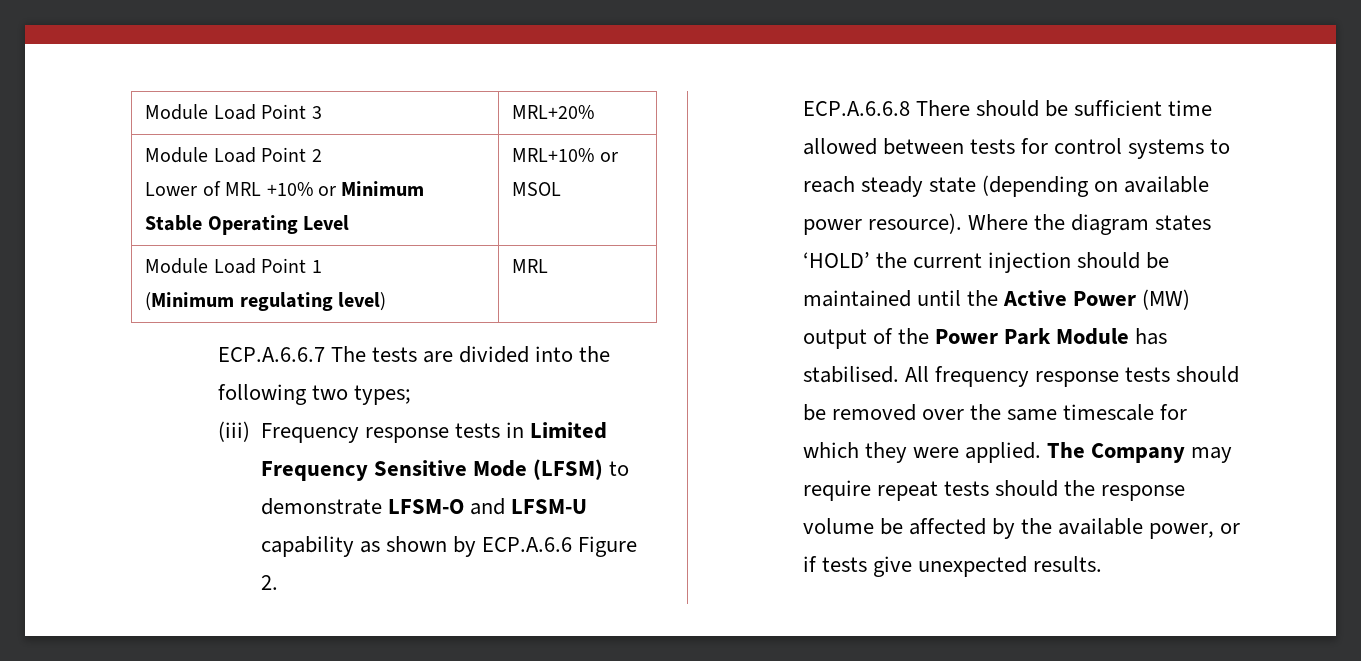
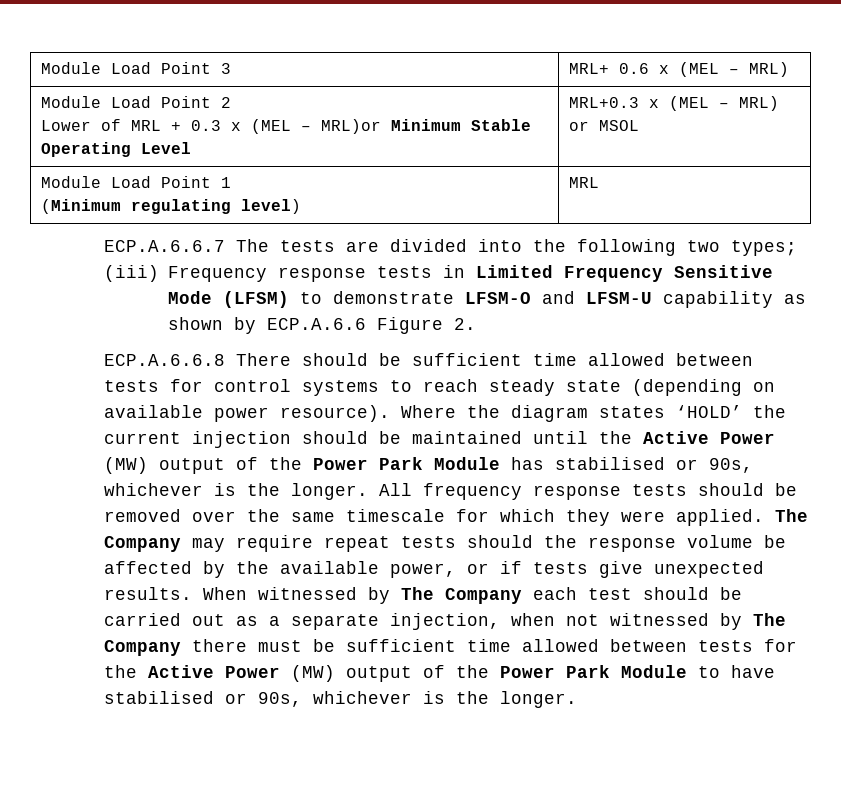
[512,105,595,119] MRL+20% -> [568,62,789,77] MRL+ 0.6 x (MEL – MRL)
[266,182,337,196] +10% or -> [170,119,381,134] + 0.3 x (MEL – MRL)or
[512,148,595,162] MRL+10% -> [568,96,779,111] MRL+0.3 x (MEL – MRL)
[802,366,899,383] stabilised. -> [554,457,753,473] [103,483,368,500] stabilised or 90s, whichever is the longer.
(1102, 564) none -> [202,587,742,604] [103,613,786,630] [103,639,797,656] [103,665,775,682] [103,691,577,708] When witnessed by The Company each test should be carried out as a separate injection, when not witnessed by The Company there must be sufficient time allowed between tests for the Active Power (MW) output of the Power Park Module to have stabilised or 90s, whichever is the longer.

